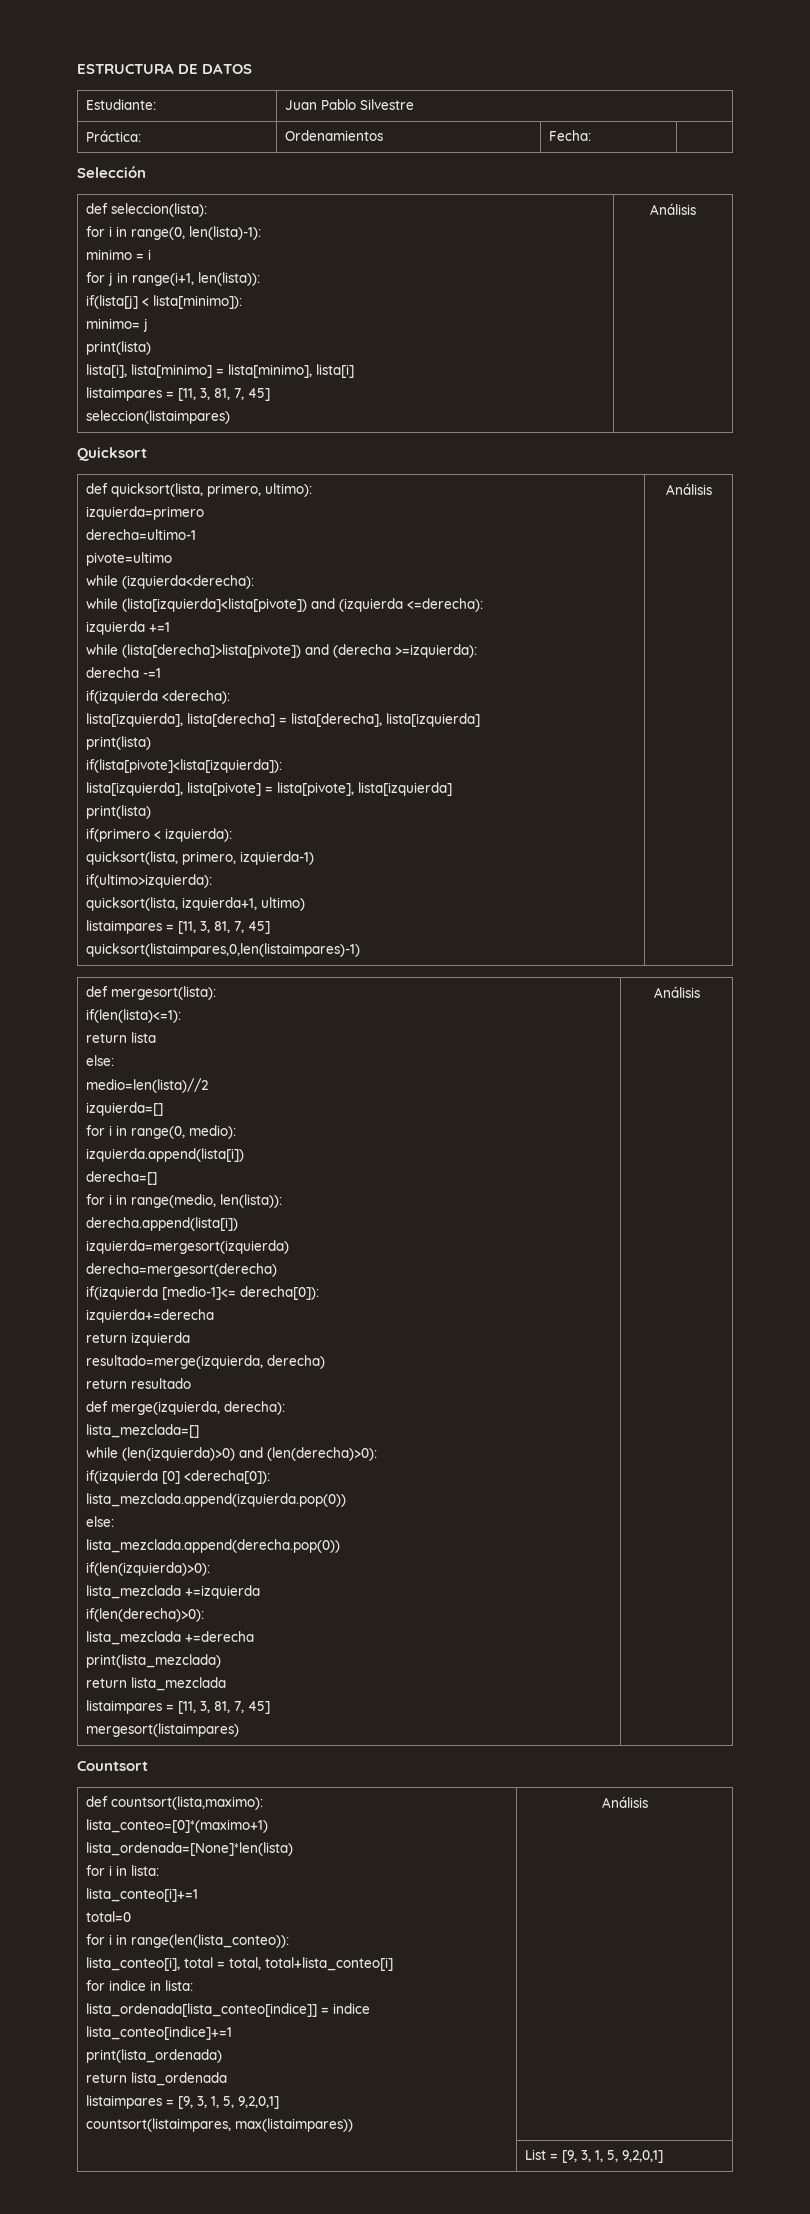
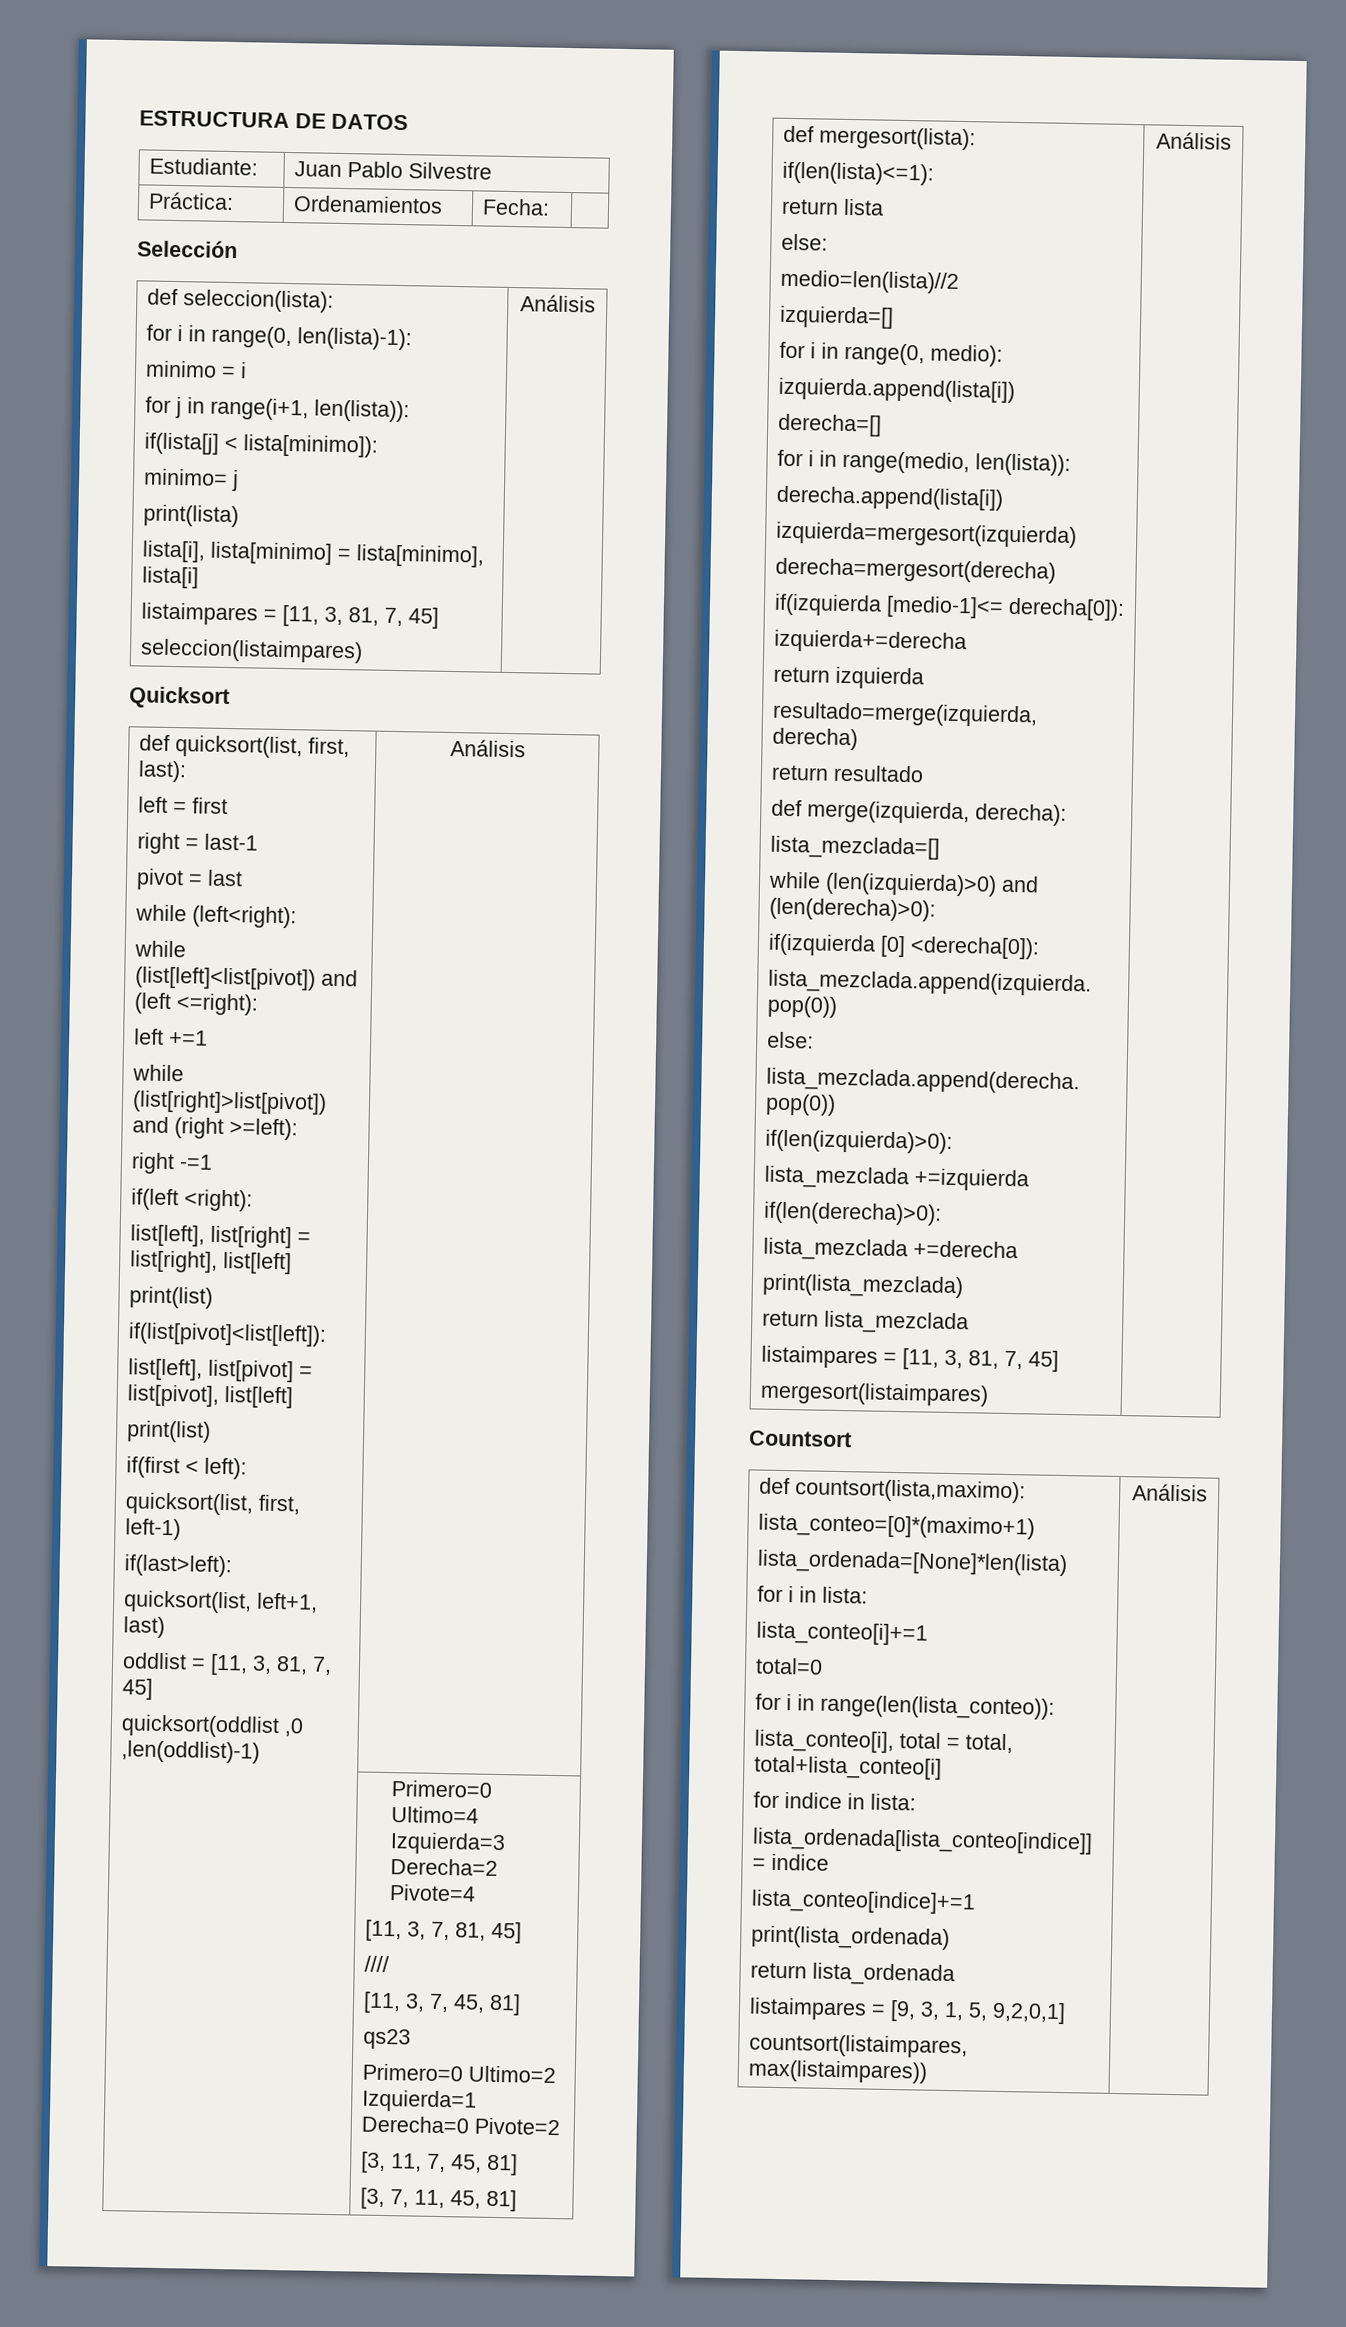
[110,483,312,497] [85,506,204,520] [85,529,196,540] [85,552,172,566] [85,575,254,589] [85,598,483,612] [85,621,170,635] [85,644,477,658] [85,667,161,678] [85,690,230,704] [85,713,480,727] [85,736,151,750] [85,759,282,773] [85,782,452,796] [85,805,151,819] [85,828,232,842] [85,851,314,865] [85,874,212,888] [85,897,305,911] [85,920,270,934] [85,943,360,957] [665,483,712,495] quicksort(lista, primero, ultimo): // izquierda=primero // derecha=ultimo-1 // pivote=ultimo // while (izquierda<derecha): // while (lista[izquierda]<lista[pivote]) and (izquierda <=derecha): // izquierda +=1 // while (lista[derecha]>lista[pivote]) and (derecha >=izquierda): // derecha -=1 // if(izquierda <derecha): // lista[izquierda], lista[derecha] = lista[derecha], lista[izquierda] // print(lista) // if(lista[pivote]<lista[izquierda]): // lista[izquierda], lista[pivote] = lista[pivote], lista[izquierda] // print(lista) // if(primero < izquierda): // quicksort(lista, primero, izquierda-1) // if(ultimo>izquierda): // quicksort(lista, izquierda+1, ultimo) // listaimpares = [11, 3, 81, 7, 45] // quicksort(listaimpares,0,len(listaimpares)-1) | Análisis -> [175,735,351,759] [138,760,188,783] [138,796,229,815] [137,832,259,855] [136,868,244,891] [135,904,298,929] [134,940,187,958] [135,966,359,991] [134,992,259,1016] [134,1028,209,1046] [132,1064,185,1082] [132,1090,328,1115] [132,1116,299,1141] [131,1152,214,1175] [131,1188,254,1212] [130,1224,312,1249] [129,1250,293,1275] [129,1286,214,1309] [128,1322,328,1347] [128,1358,314,1383] [127,1384,294,1409] [126,1420,212,1443] [126,1456,248,1480] [125,1492,302,1516] [125,1518,182,1541] [124,1554,233,1578] [123,1590,319,1614] [123,1616,166,1639] [122,1652,333,1676] [122,1678,154,1700] [121,1714,305,1739] [121,1740,261,1764] [449,738,526,758] [391,1780,493,1798] [391,1806,480,1824] [390,1832,507,1856] [390,1858,499,1877] [389,1884,477,1902] [365,1919,523,1944] [364,1955,390,1973] [363,1991,522,2016] [363,2028,412,2050] [362,2063,557,2084] [362,2089,478,2113] [361,2115,561,2136] [360,2151,519,2176] [360,2187,518,2212] quicksort(list, first, last): // left = first // right = last-1 // pivot = last // while (left<right): // while (list[left]<list[pivot]) and (left <=right): // left +=1 // while (list[right]>list[pivot]) and (right >=left): // right -=1 // if(left <right): // list[left], list[right] = list[right], list[left] // print(list) // if(list[pivot]<list[left]): // list[left], list[pivot] = list[pivot], list[left] // print(list) // if(first < left): // quicksort(list, first, left-1) // if(last>left): // quicksort(list, left+1, last) // oddlist = [11, 3, 81, 7, 45] // quicksort(oddlist ,0 ,len(oddlist)-1) | Análisis // | Primero=0 Ultimo=4 Izquierda=3 Derecha=2 Pivote=4 // [11, 3, 7, 81, 45] // //// // [11, 3, 7, 45, 81] // qs23 // Primero=0 Ultimo=2 Izquierda=1 Derecha=0 Pivote=2 // [3, 11, 7, 45, 81] // [3, 7, 11, 45, 81]
[524,2149,663,2163] // | List = [9, 3, 1, 5, 9,2,0,1] -> (1208, 1492) none

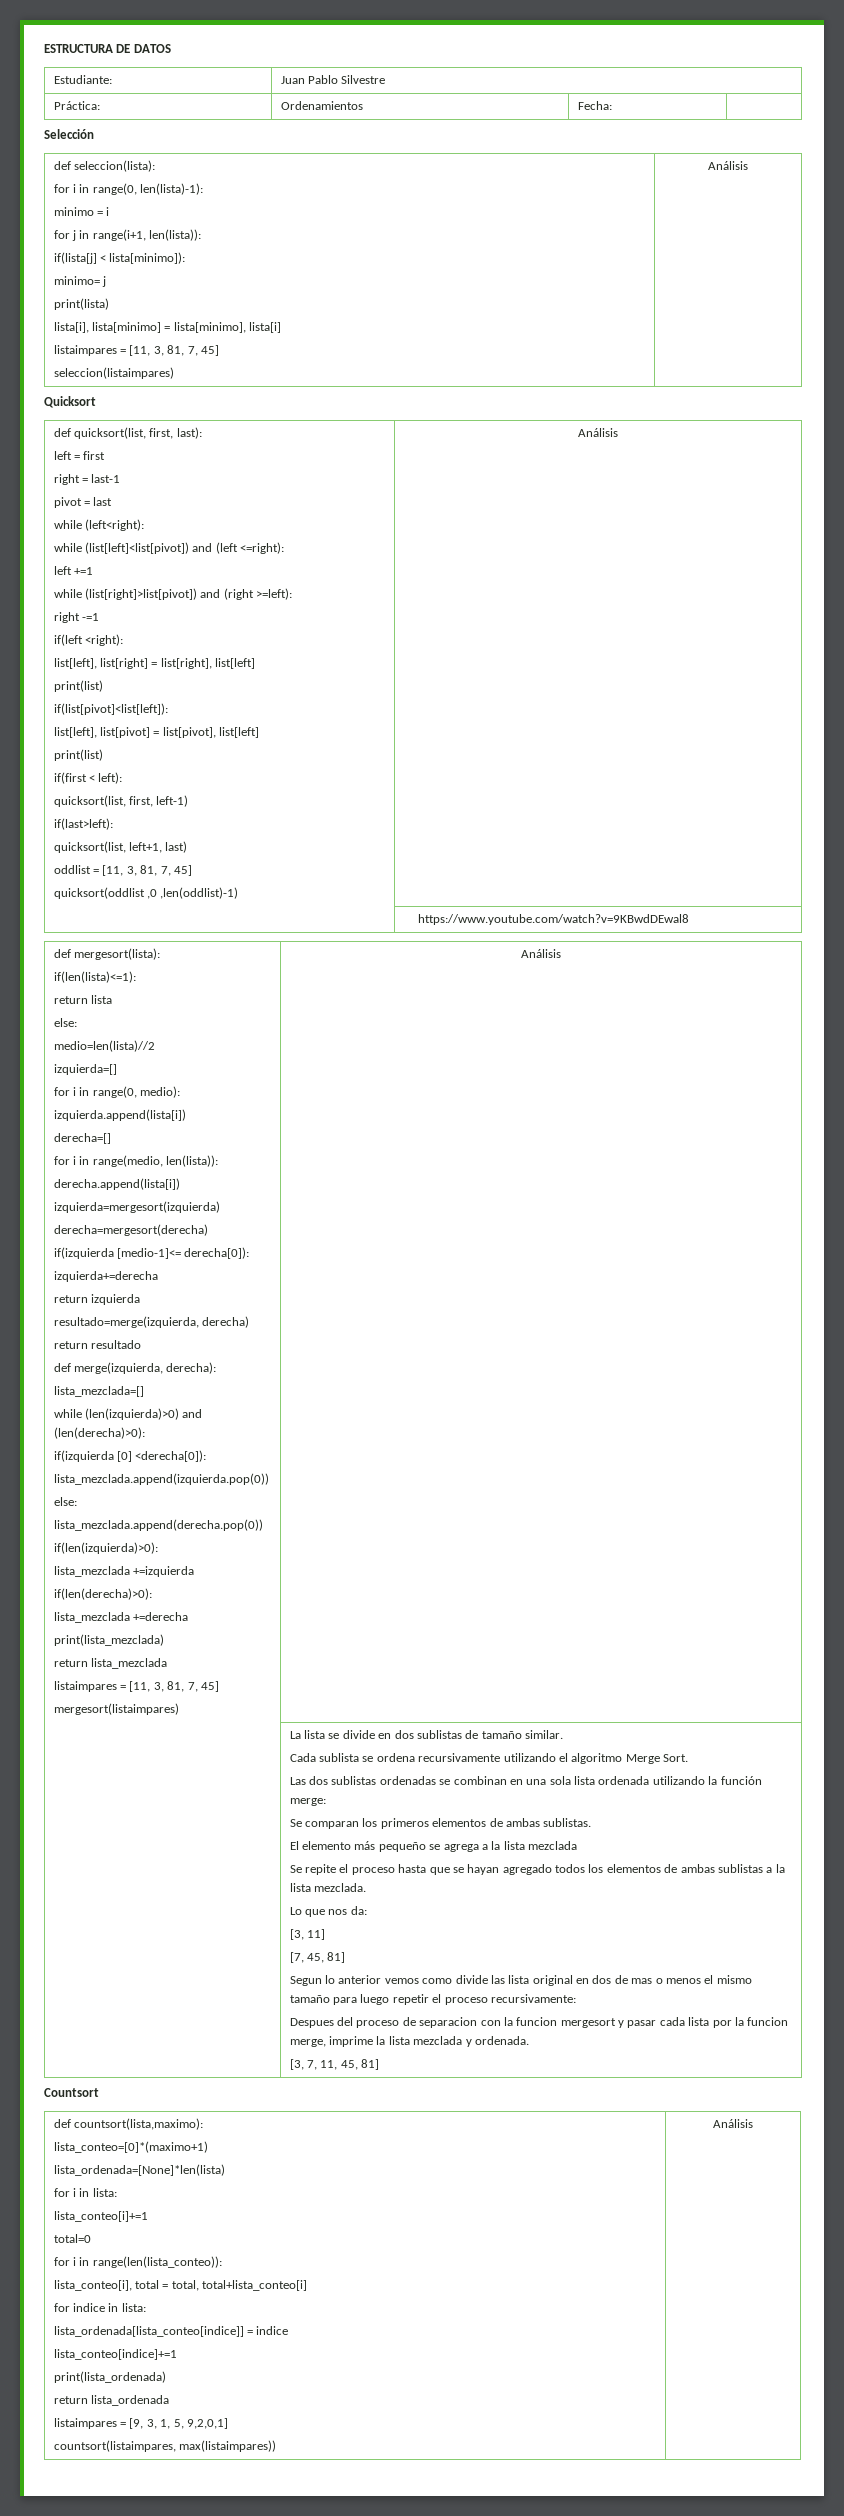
[391,1780,493,1798] [391,1806,480,1824] [390,1832,507,1856] [390,1858,499,1877] [389,1884,477,1902] [365,1919,523,1944] [364,1955,390,1973] [363,1991,522,2016] [363,2028,412,2050] [362,2063,557,2084] [362,2089,478,2113] [361,2115,561,2136] [360,2151,519,2176] [360,2187,518,2212] Primero=0 Ultimo=4 Izquierda=3 Derecha=2 Pivote=4 // [11, 3, 7, 81, 45] // //// // [11, 3, 7, 45, 81] // qs23 // Primero=0 Ultimo=2 Izquierda=1 Derecha=0 Pivote=2 // [3, 11, 7, 45, 81] // [3, 7, 11, 45, 81] -> [417,914,689,925] https://www.youtube.com/watch?v=9KBwdDEwal8
(1232, 140) none -> [289,1730,564,1739] [289,1753,689,1764] [289,1776,762,1785] [289,1798,326,1806] [289,1818,592,1829] [289,1841,578,1852] [289,1864,785,1875] [289,1883,367,1892] [289,1906,367,1917] [289,1929,326,1940] [289,1952,346,1963] [289,1975,752,1986] [289,1994,576,2005] [289,2017,789,2028] [289,2036,529,2047] [289,2059,380,2070] // | La lista se divide en dos sublistas de tamaño similar. // Cada sublista se ordena recursivamente utilizando el algoritmo Merge Sort. // Las dos sublistas ordenadas se combinan en una sola lista ordenada utilizando la función merge: // Se comparan los primeros elementos de ambas sublistas. // El elemento más pequeño se agrega a la lista mezclada // Se repite el proceso hasta que se hayan agregado todos los elementos de ambas sublistas a la lista mezclada. // Lo que nos da: // [3, 11] // [7, 45, 81] // Segun lo anterior vemos como divide las lista original en dos de mas o menos el mismo tamaño para luego repetir el proceso recursivamente: // Despues del proceso de separacion con la funcion mergesort y pasar cada lista por la funcion merge, imprime la lista mezclada y ordenada. // [3, 7, 11, 45, 81]

